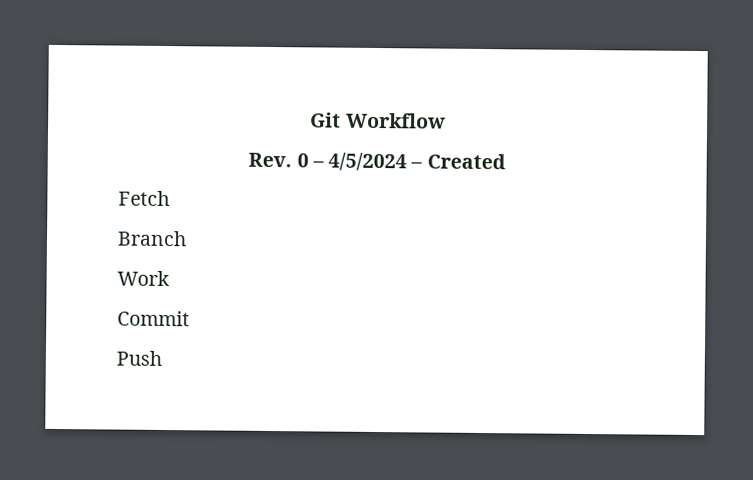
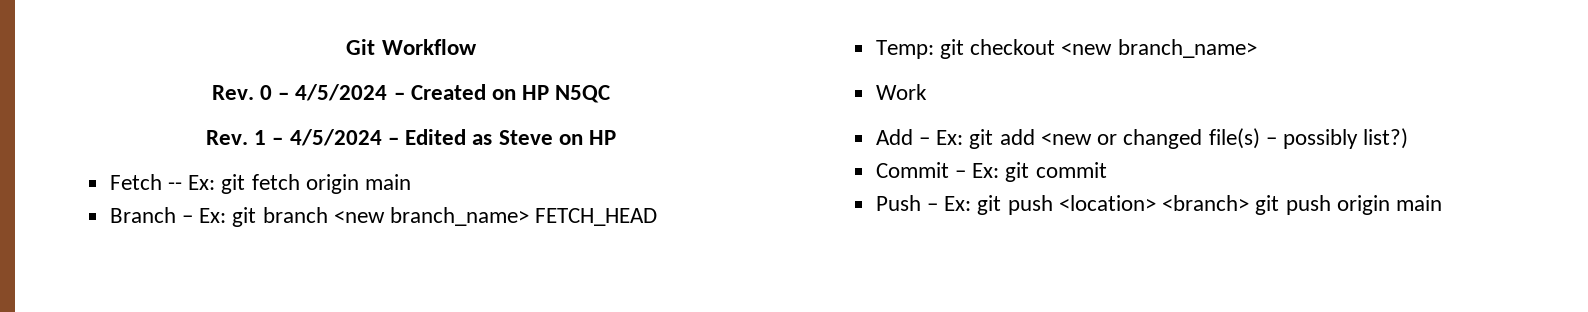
[118,190,170,207] [117,230,187,247] [117,270,170,287] [117,310,190,327] [116,350,162,366] // Fetch // Branch // Work // Commit // Push -> [491,85,611,103] [206,129,616,146] [109,174,412,194] [109,207,658,227] [875,39,1257,59] [875,84,927,100] [875,128,1409,149] [875,162,1107,182] [875,195,1442,215] on HP N5QC // Rev. 1 – 4/5/2024 – Edited as Steve on HP // Fetch -- Ex: git fetch origin main // Branch – Ex: git branch <new branch_name> FETCH_HEAD // Temp: git checkout <new branch_name> // Work // Add – Ex: git add <new or changed file(s) – possibly list?) // Commit – Ex: git commit // Push – Ex: git push <location> <branch> git push origin main

